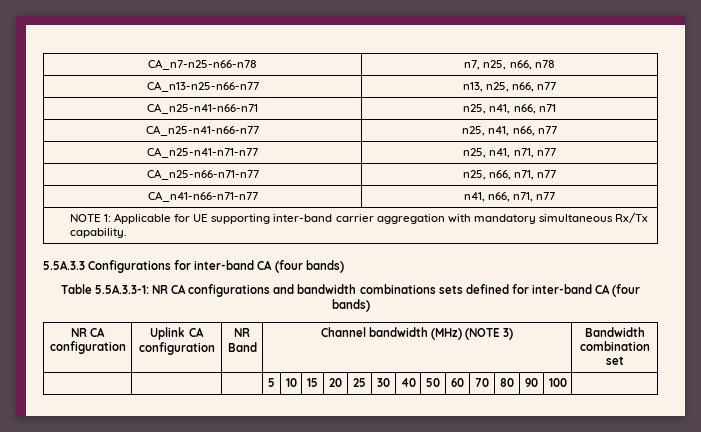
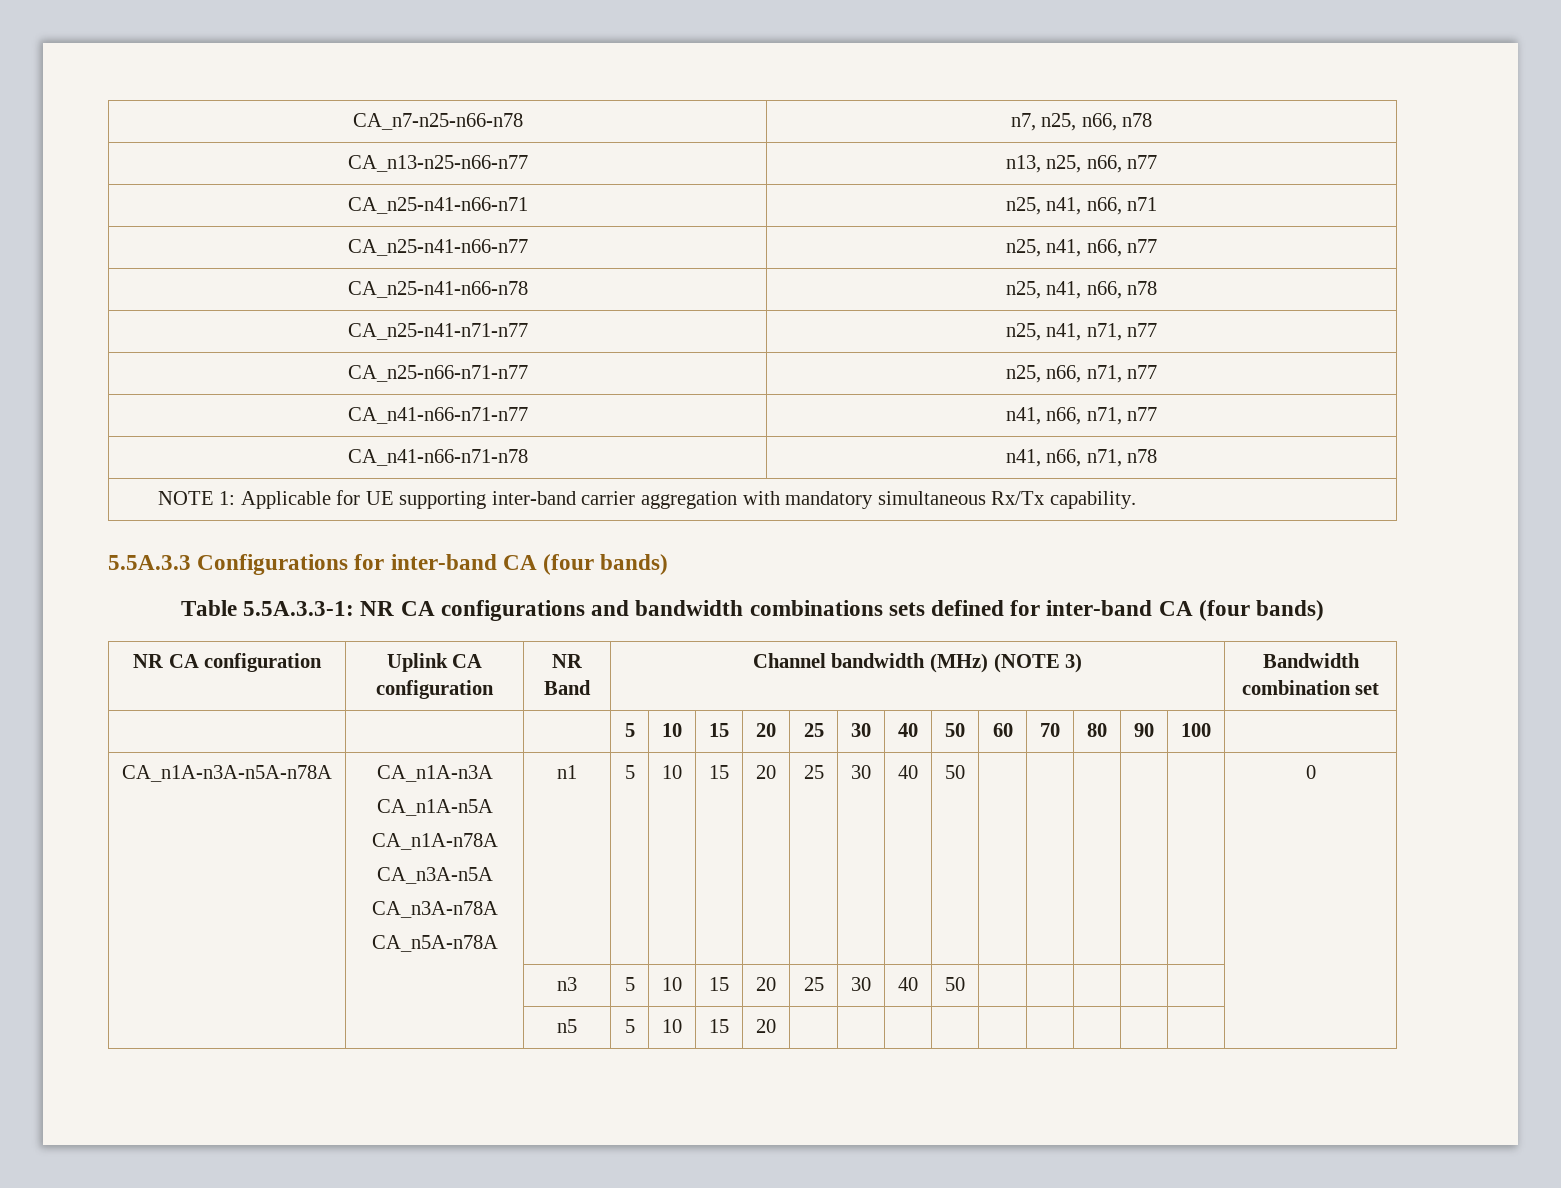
(557, 130) none -> [347,281,528,298] [1005,281,1158,299] // CA_n25-n41-n66-n78 | n25, n41, n66, n78
(556, 196) none -> [347,449,528,466] [1005,449,1158,467] // CA_n41-n66-n71-n78 | n41, n66, n71, n78
(567, 382) none -> [122,765,332,782] [376,765,493,782] [376,799,493,816] [371,833,498,850] [376,867,493,884] [371,901,498,918] [371,935,498,952] [557,765,577,779] [624,765,635,779] [662,765,682,779] [709,765,729,779] [756,765,776,779] [803,765,824,779] [851,765,871,779] [898,765,918,779] [945,765,965,779] [1305,765,1316,779] [557,977,577,991] [624,977,635,991] [662,977,682,991] [709,977,729,991] [756,977,776,991] [803,977,824,991] [851,977,871,991] [898,977,918,991] [945,977,965,991] [557,1019,577,1033] [624,1019,635,1033] [662,1019,682,1033] [709,1019,729,1033] [756,1019,776,1033] // CA_n1A-n3A-n5A-n78A | CA_n1A-n3A // CA_n1A-n5A // CA_n1A-n78A // CA_n3A-n5A // CA_n3A-n78A // CA_n5A-n78A | n1 | 5 | 10 | 15 | 20 | 25 | 30 | 40 | 50 | | | | | | 0 // | | n3 | 5 | 10 | 15 | 20 | 25 | 30 | 40 | 50 | | | | | | // | | n5 | 5 | 10 | 15 | 20 | | | | | | | | | |

